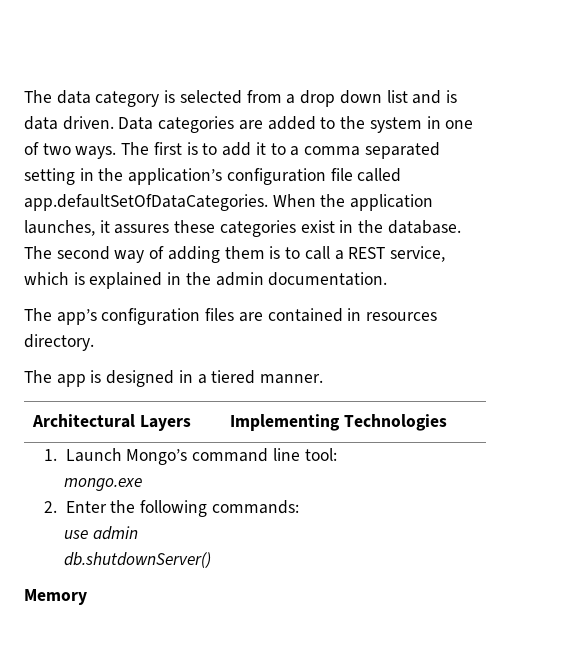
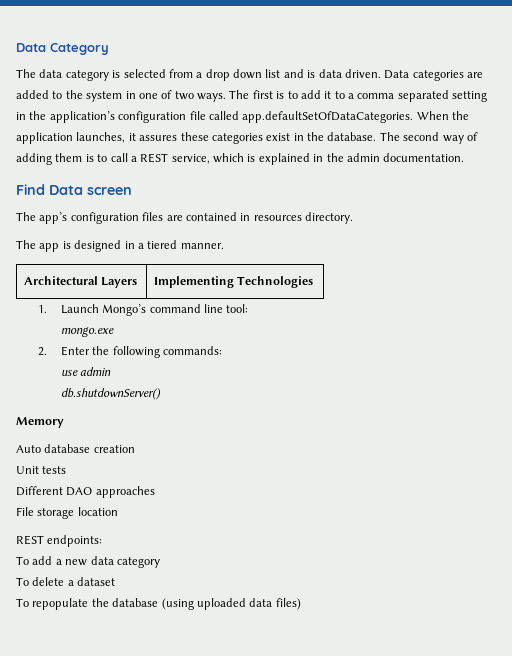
(24, 96) none -> [16,43,109,55] Data Category //
(388, 279) none -> [16,184,132,195] // Find Data screen
(87, 597) none -> [16,444,135,453] [16,466,67,474] [16,486,155,498] [16,507,118,519] [16,535,103,547] [16,556,160,568] [16,577,116,586] [16,598,301,610] // Auto database creation // Unit tests // Different DAO approaches // File storage location // REST endpoints: // To add a new data category // To delete a dataset // To repopulate the database (using uploaded data files)

